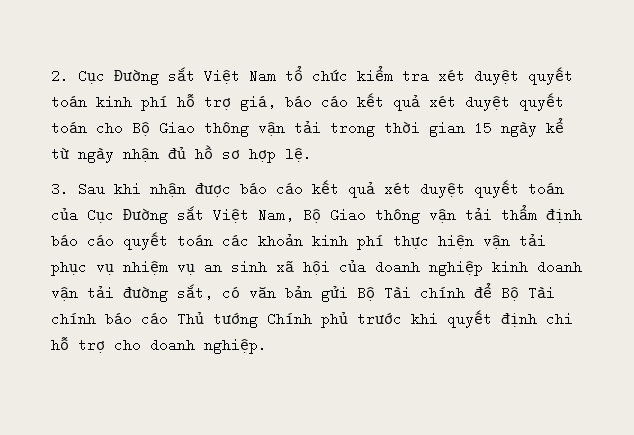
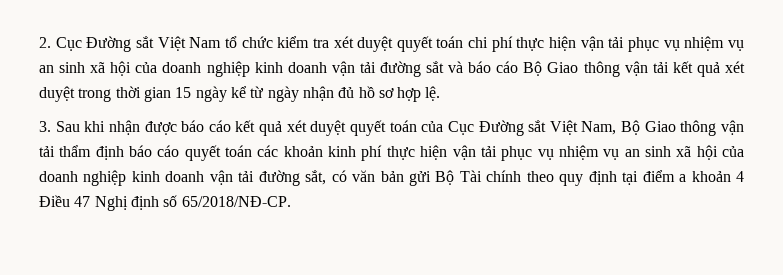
[96,93,564,111] [51,121,321,137] kinh phí hỗ trợ giá, báo cáo kết quả xét duyệt quyết toán cho Bộ Giao thông vận tải -> [468,36,745,52] [39,61,745,77] [39,86,75,102] chi phí thực hiện vận tải phục vụ nhiệm vụ an sinh xã hội của doanh nghiệp kinh doanh vận tải đường sắt và báo cáo Bộ Giao thông vận tải kết quả xét duyệt
[474,283,555,301] [51,310,573,328] [51,337,267,354] để Bộ Tài chính báo cáo Thủ tướng Chính phủ trước khi quyết định chi hỗ trợ cho doanh nghiệp. -> [526,170,745,186] [39,195,291,211] theo quy định tại điểm a khoản 4 Điều 47 Nghị định số 65/2018/NĐ-CP.

